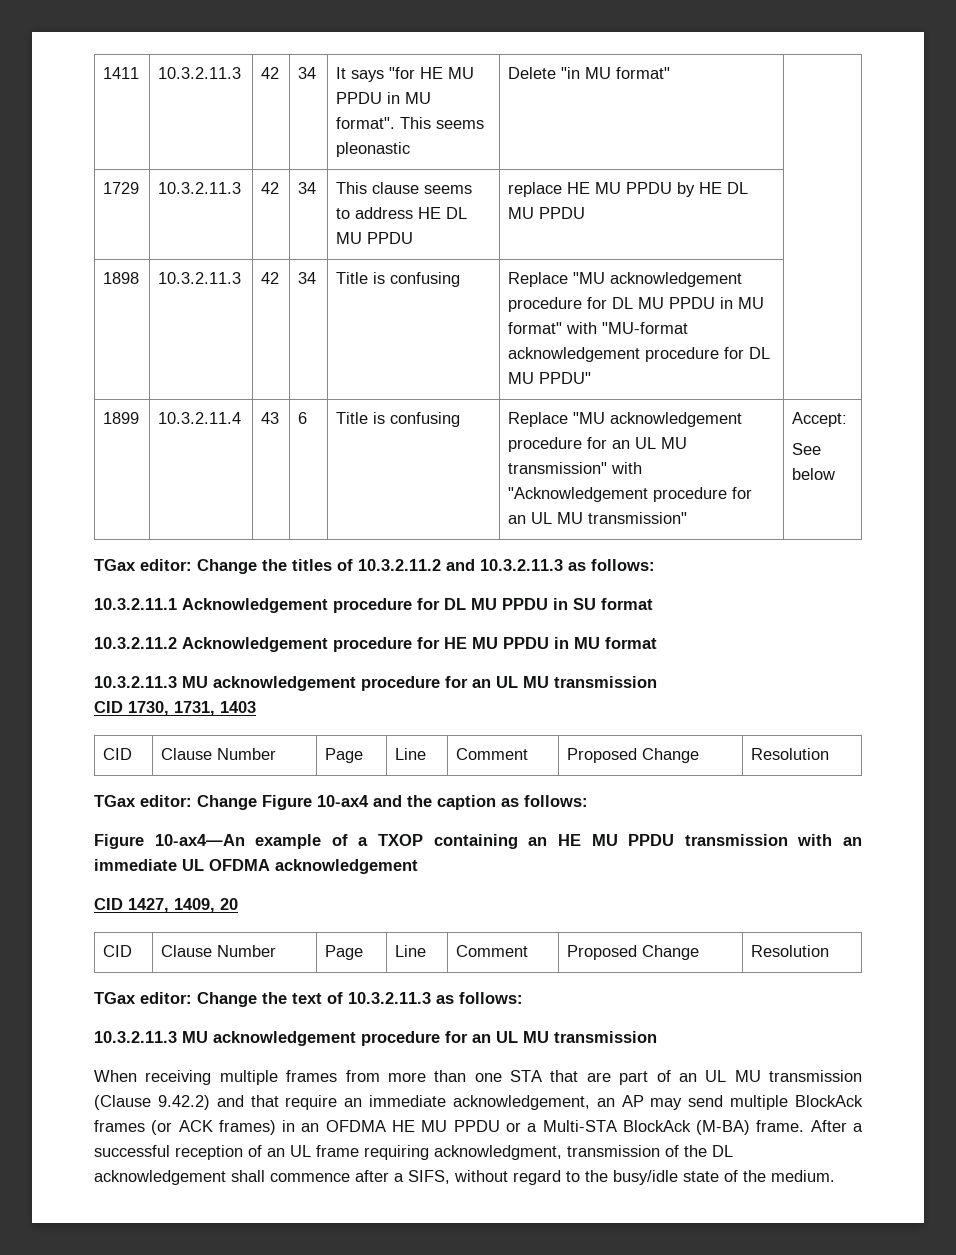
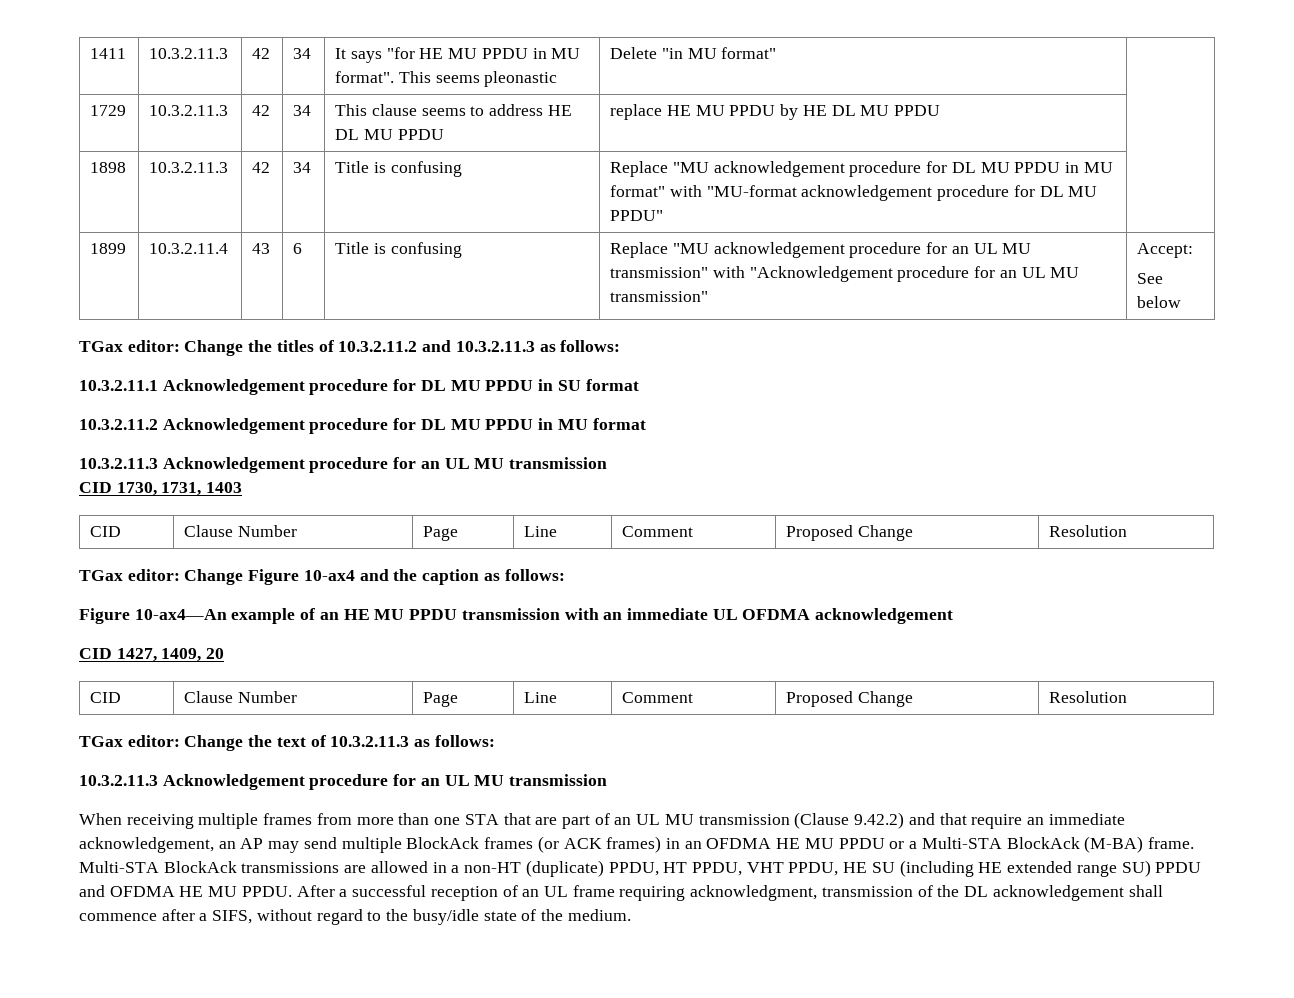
[444,637,467,649] HE -> [420,419,446,430] DL
[182,676,356,691] MU acknowledgement -> [162,457,305,473] Acknowledgement
[358,834,518,849] a TXOP containing -> (316, 614) none
[182,1031,356,1046] MU acknowledgement -> [162,774,305,790] Acknowledgement
(805, 1126) none -> [79,860,1202,877] [79,885,292,897] Multi-STA BlockAck transmissions are allowed in a non-HT (duplicate) PPDU, HT PPDU, VHT PPDU, HE SU (including HE extended range SU) PPDU and OFDMA HE MU PPDU.

